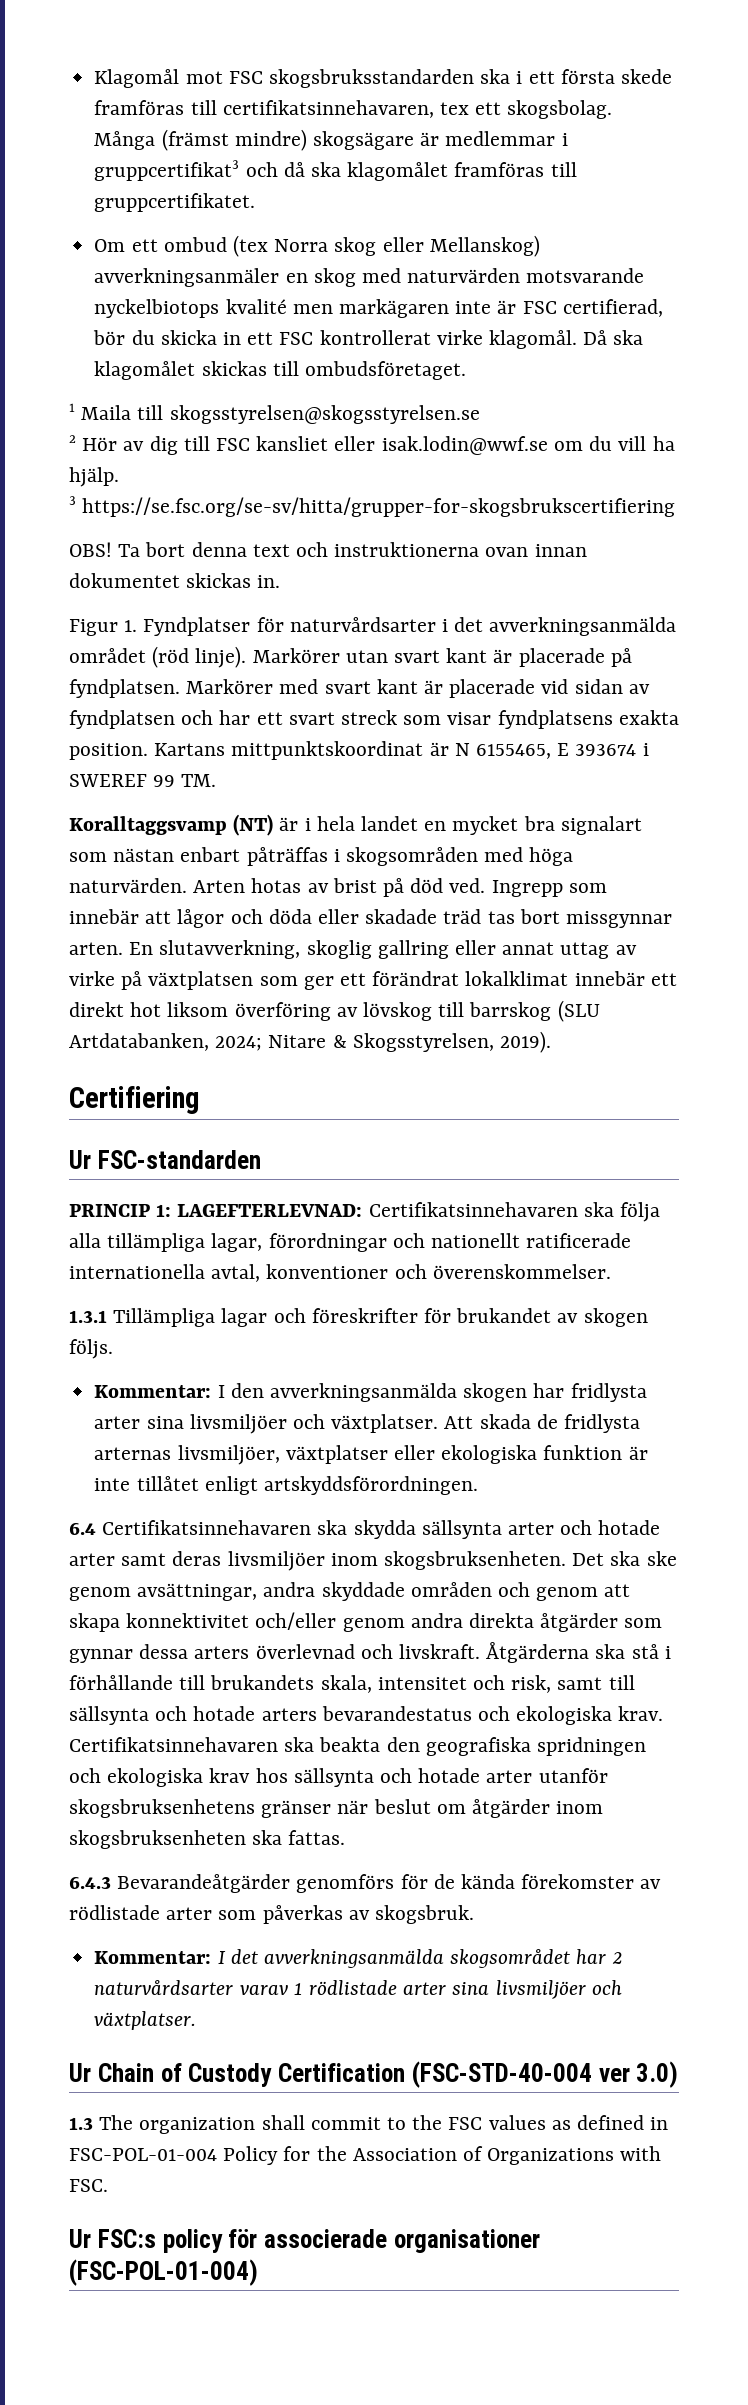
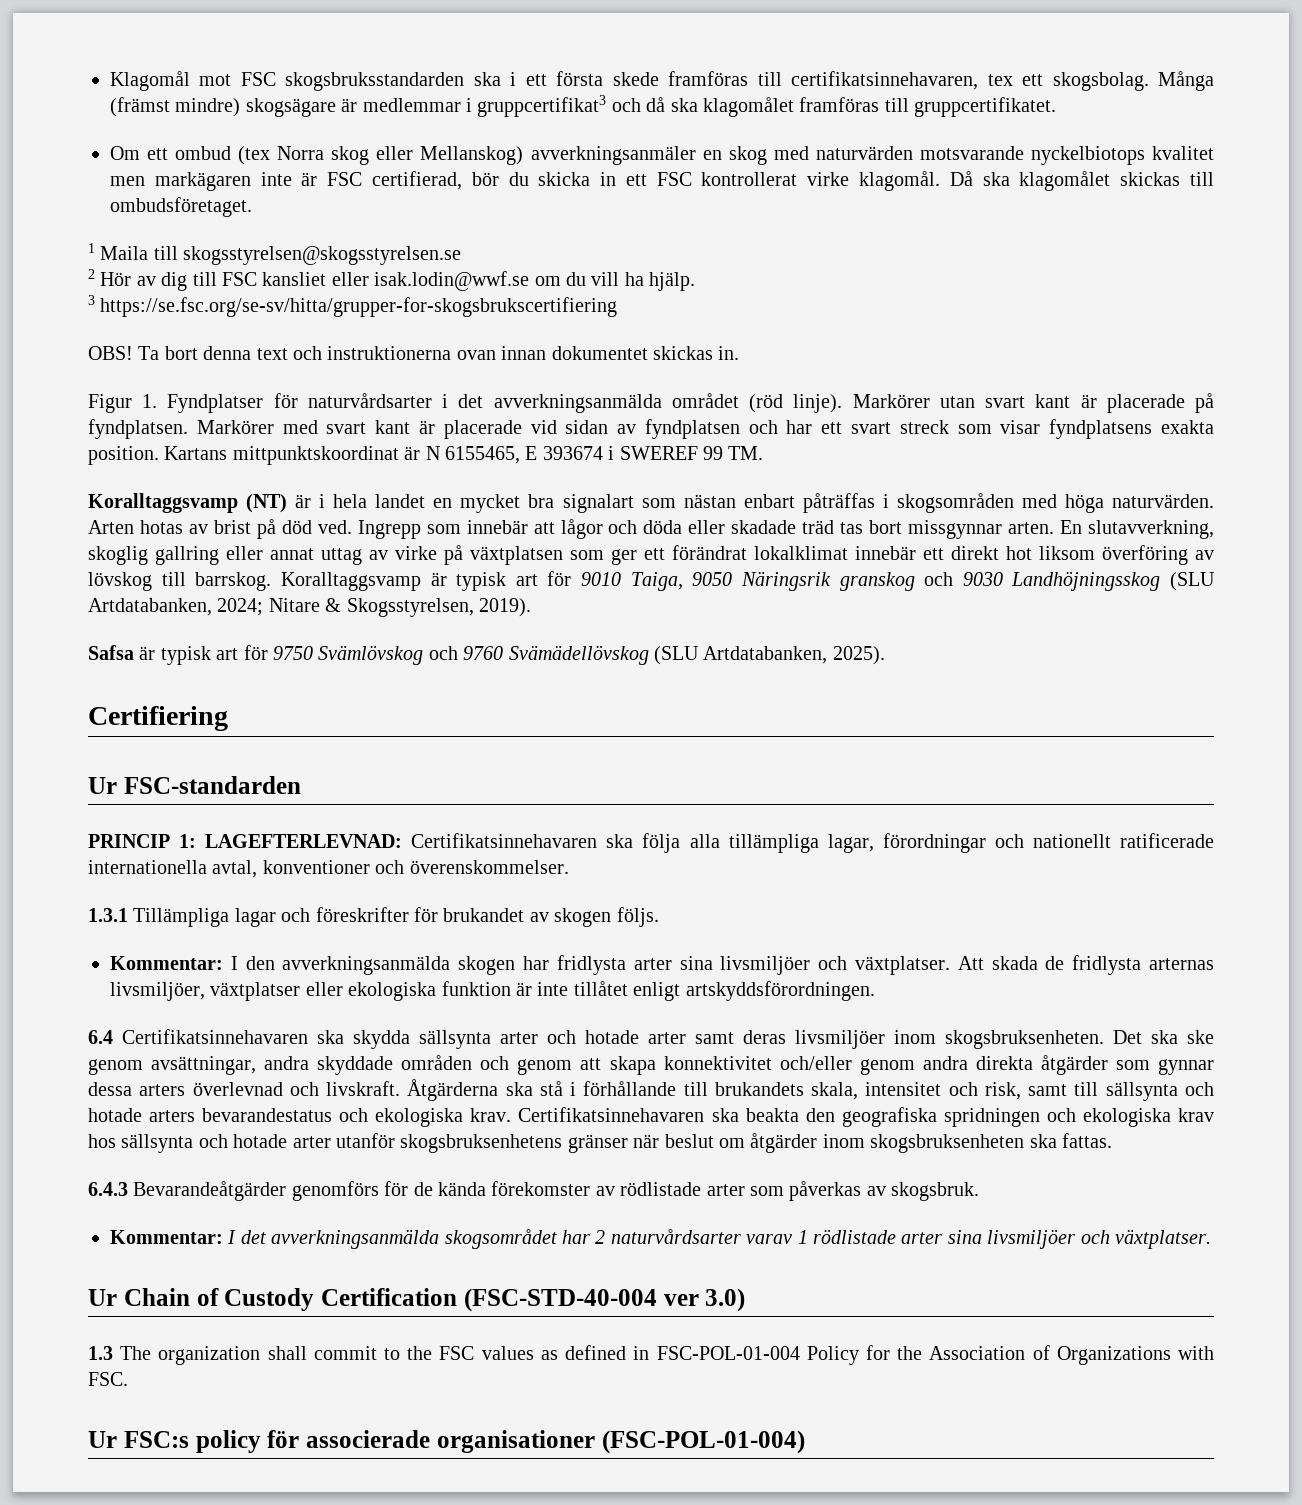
[225,299,287,314] kvalité -> [1152,146,1215,160] kvalitet
[469,1002,552,1021] barrskog -> [195,571,1161,591] barrskog. Koralltaggsvamp är typisk art för 9010 Taiga, 9050 Näringsrik granskog och 9030 Landhöjningsskog
(552, 1042) none -> [88,645,885,665] // Safsa är typisk art för 9750 Svämlövskog och 9760 Svämädellövskog (SLU Artdatabanken, 2025).

